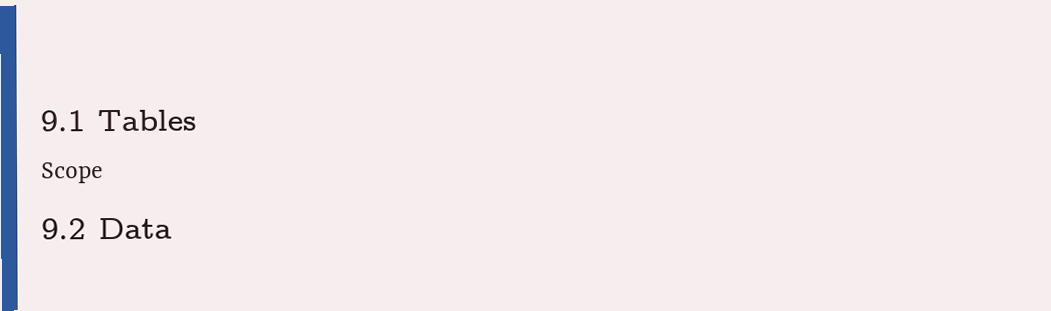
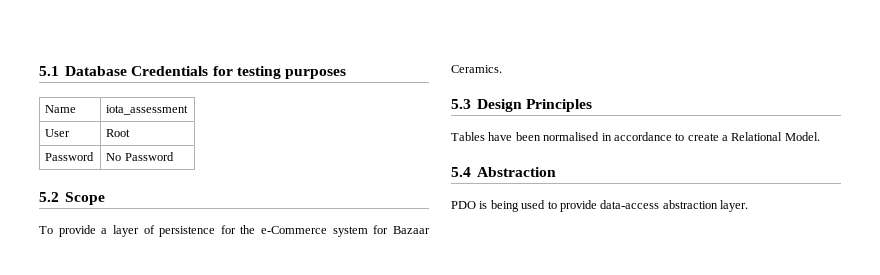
[40,109,198,132] [41,162,104,184] [41,217,173,240] 9.1 Tables // Scope // 9.2 Data -> [39,66,346,79] [45,105,77,113] [106,105,189,115] [45,129,71,137] [106,129,131,137] [45,152,95,161] [106,152,174,161] [39,192,106,205] [39,225,430,237] [451,65,502,73] [451,99,593,112] [451,132,820,141] [451,167,557,177] [451,200,748,212] 5.1 Database Credentials for testing purposes // Name | iota_assessment // User | Root // Password | No Password // 5.2 Scope // To provide a layer of persistence for the e-Commerce system for Bazaar Ceramics. // 5.3 Design Principles // Tables have been normalised in accordance to create a Relational Model. // 5.4 Abstraction // PDO is being used to provide data-access abstraction layer.

